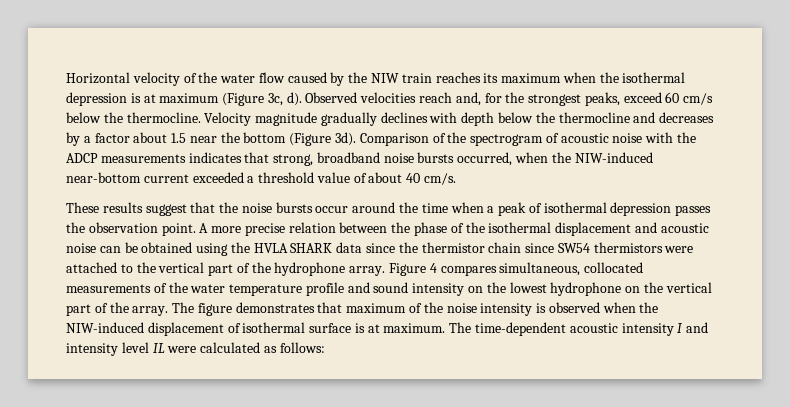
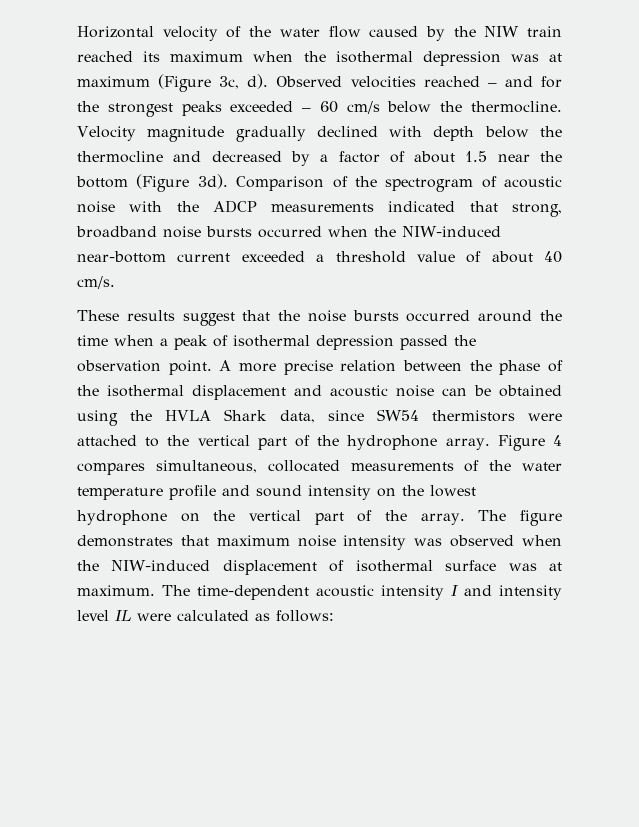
[435,72,481,83] reaches -> [77,51,133,62] reached
[130,93,141,103] is -> [510,54,539,62] was
[419,92,662,106] reach and, for the strongest peaks, exceed -> [423,76,562,88] [77,101,312,117] reached – and for the strongest peaks exceeded –
[380,112,428,123] declines -> [316,126,378,137] declined
[659,112,715,123] decreases -> [211,151,282,162] decreased
(130, 138) none -> [389,151,405,163] of
[188,152,242,163] indicates -> [388,201,456,212] indicated
[457,152,513,166] occurred, -> [258,226,322,238] occurred
[315,206,349,213] occur -> [406,310,471,322] occurred
[675,205,712,216] passes -> [400,335,448,350] passed
[290,242,522,253] SHARK data since the thermistor chain -> [224,409,315,423] Shark data,
[409,302,443,313] of the -> (290, 540) none
[536,303,547,313] is -> [414,538,443,546] was
[354,323,365,333] is -> [508,563,537,571] was

